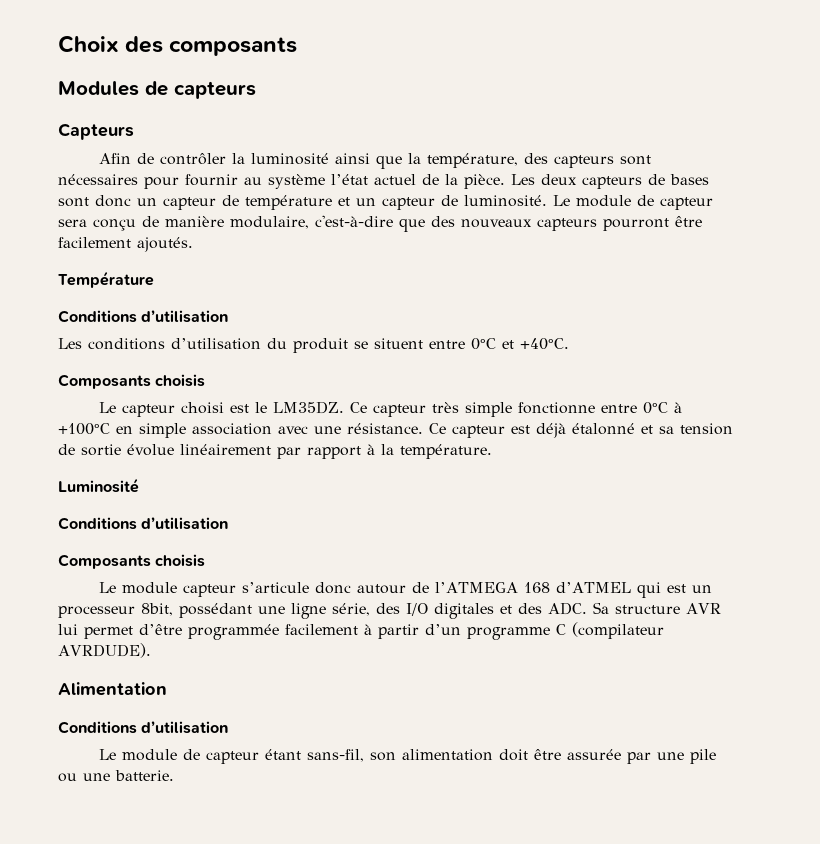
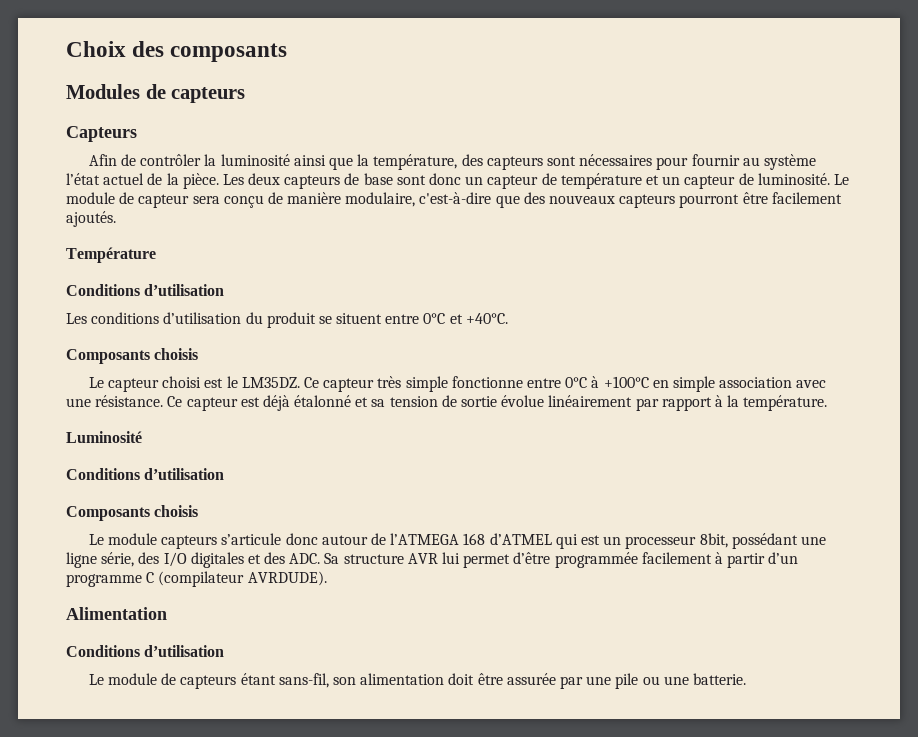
[670,174,709,185] bases -> [363,173,393,185] base
[183,584,237,597] capteur -> [161,535,218,549] capteurs
[206,751,260,764] capteur -> [180,675,237,689] capteurs

